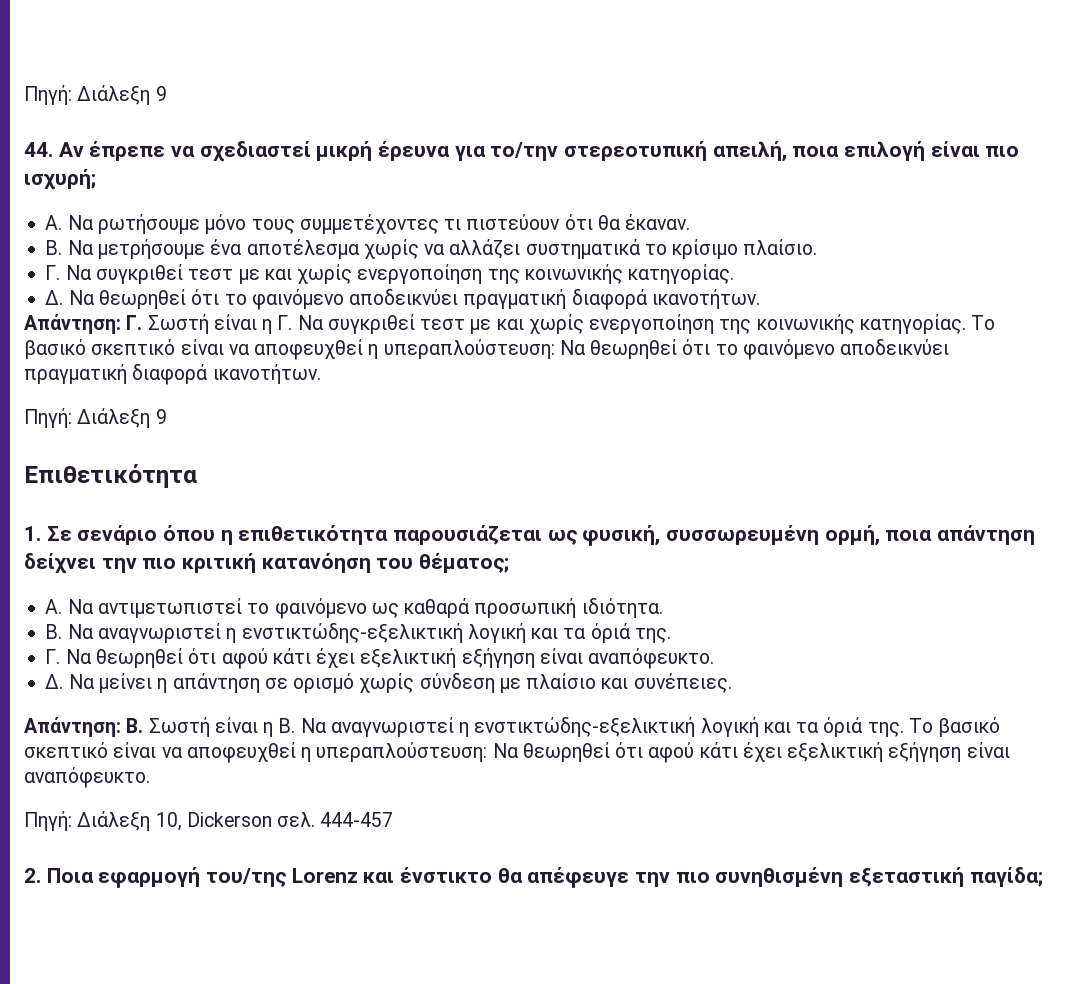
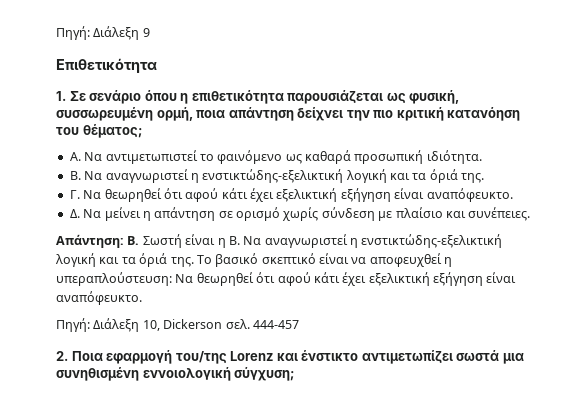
[24,85,167,105] [24,141,1020,162] [24,169,96,190] [45,214,691,234] [45,239,818,259] [45,264,735,284] [45,289,760,310] [24,314,996,334] [24,339,950,360] [24,364,321,385] [24,408,167,428] Πηγή: Διάλεξη 9 // 44. Αν έπρεπε να σχεδιαστεί μικρή έρευνα για το/την στερεοτυπική απειλή, ποια επιλογή είναι πιο ισχυρή; // Α. Να ρωτήσουμε μόνο τους συμμετέχοντες τι πιστεύουν ότι θα έκαναν. // Β. Να μετρήσουμε ένα αποτέλεσμα χωρίς να αλλάζει συστηματικά το κρίσιμο πλαίσιο. // Γ. Να συγκριθεί τεστ με και χωρίς ενεργοποίηση της κοινωνικής κατηγορίας. // Δ. Να θεωρηθεί ότι το φαινόμενο αποδεικνύει πραγματική διαφορά ικανοτήτων. // Απάντηση: Γ. Σωστή είναι η Γ. Να συγκριθεί τεστ με και χωρίς ενεργοποίηση της κοινωνικής κατηγορίας. Το βασικό σκεπτικό είναι να αποφευχθεί η υπεραπλούστευση: Να θεωρηθεί ότι το φαινόμενο αποδεικνύει πραγματική διαφορά ικανοτήτων. // Πηγή: Διάλεξη 9 -> [56,26,150,40] Πηγή: Διάλεξη 9
[497,867,1043,888] θα απέφευγε την πιο συνηθισμένη εξεταστική παγίδα; -> [361,350,524,364] [56,367,295,381] αντιμετωπίζει σωστά μια συνηθισμένη εννοιολογική σύγχυση;

